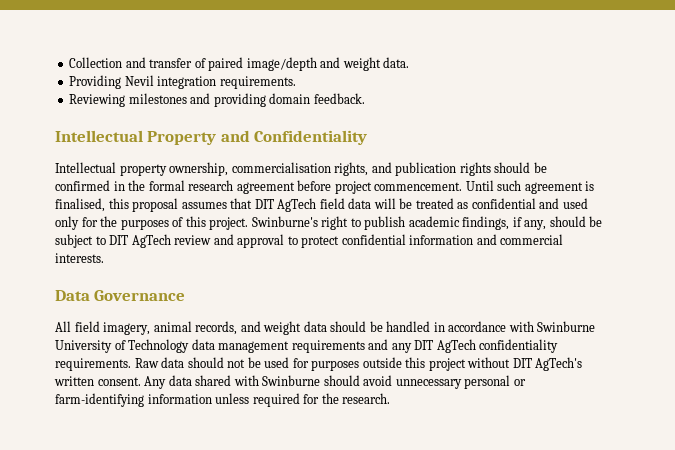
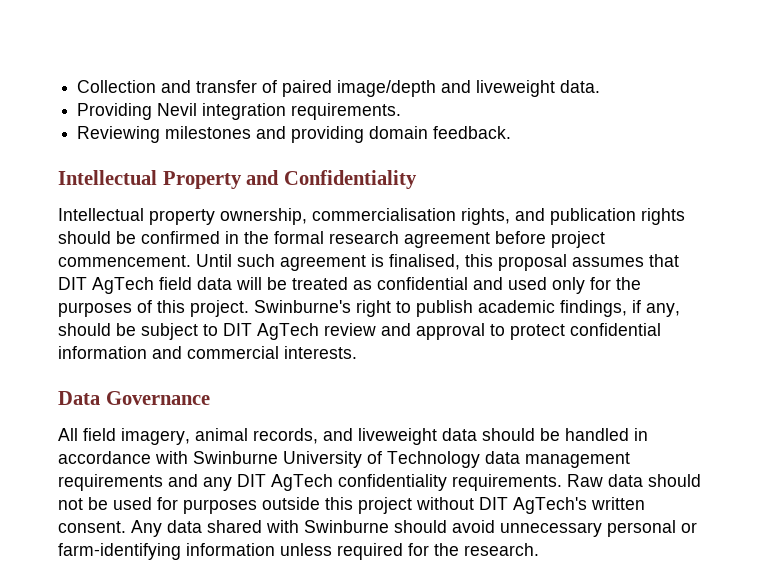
[342,57,381,71] weight -> [476,80,556,97] liveweight
[263,321,302,335] weight -> [358,428,437,445] liveweight

